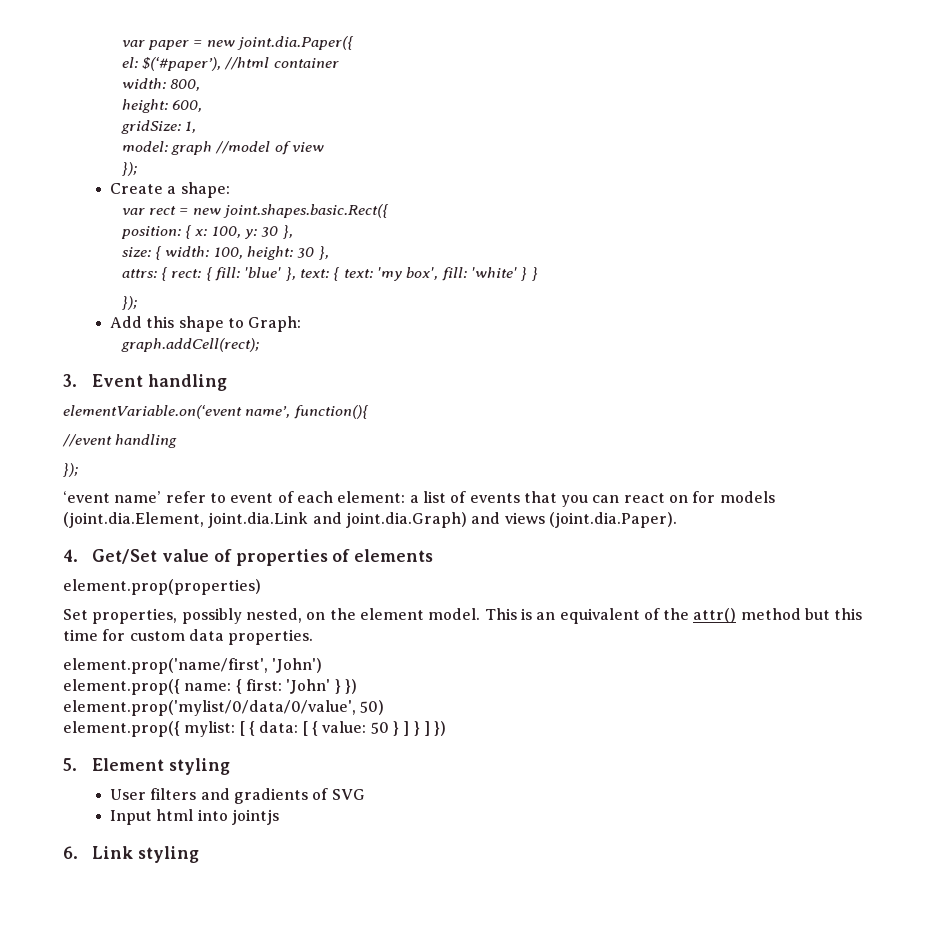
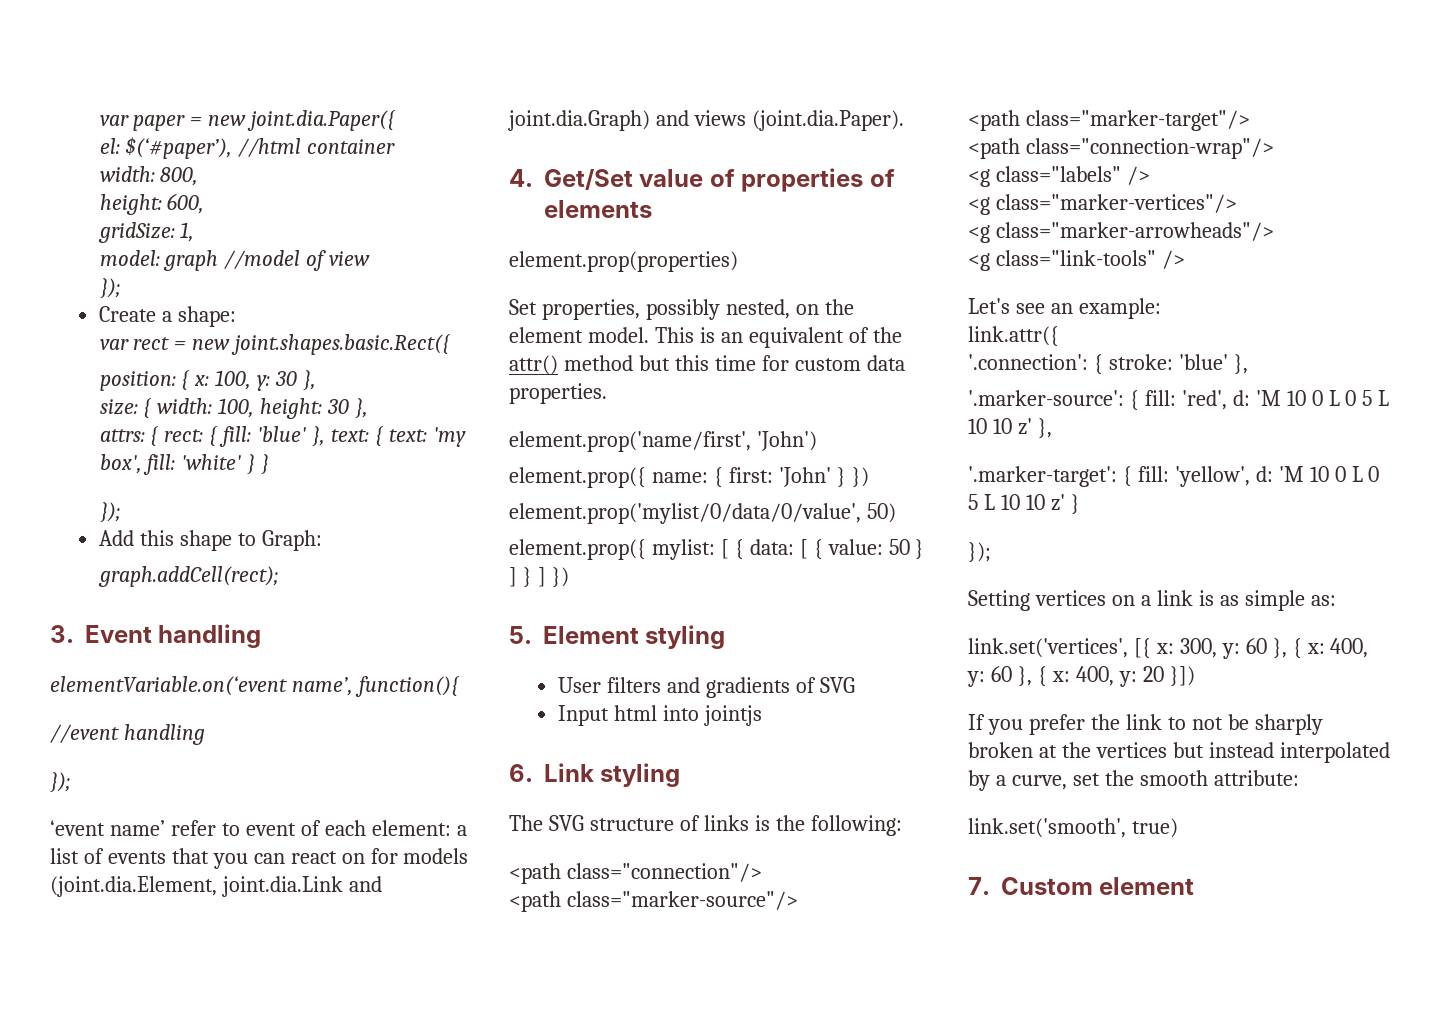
(200, 854) none -> [509,815,902,836] [509,863,762,884] [509,891,798,912] [968,110,1250,131] [968,138,1274,159] [968,166,1150,187] [968,194,1237,215] [968,222,1274,243] [968,250,1185,271] [968,298,1161,319] [968,326,1059,347] [968,354,1248,375] [968,390,1390,411] [968,418,1052,439] [968,466,1380,487] [968,494,1080,515] [968,542,991,563] [968,590,1336,611] [968,638,1369,659] [967,666,1195,687] [968,714,1323,735] [968,742,1390,763] [968,770,1299,791] [968,818,1178,838] [968,877,1195,895] // The SVG structure of links is the following: // <path class="connection"/> // <path class="marker-source"/> // <path class="marker-target"/> // <path class="connection-wrap"/> // <g class="labels" /> // <g class="marker-vertices"/> // <g class="marker-arrowheads"/> // <g class="link-tools" /> // Let's see an example: // link.attr({ // '.connection': { stroke: 'blue' }, // '.marker-source': { fill: 'red', d: 'M 10 0 L 0 5 L 10 10 z' }, // '.marker-target': { fill: 'yellow', d: 'M 10 0 L 0 5 L 10 10 z' } // }); // Setting vertices on a link is as simple as: // link.set('vertices', [{ x: 300, y: 60 }, { x: 400, y: 60 }, { x: 400, y: 20 }]) // If you prefer the link to not be sharply broken at the vertices but instead interpolated by a curve, set the smooth attribute: // link.set('smooth', true) // 7. Custom element

